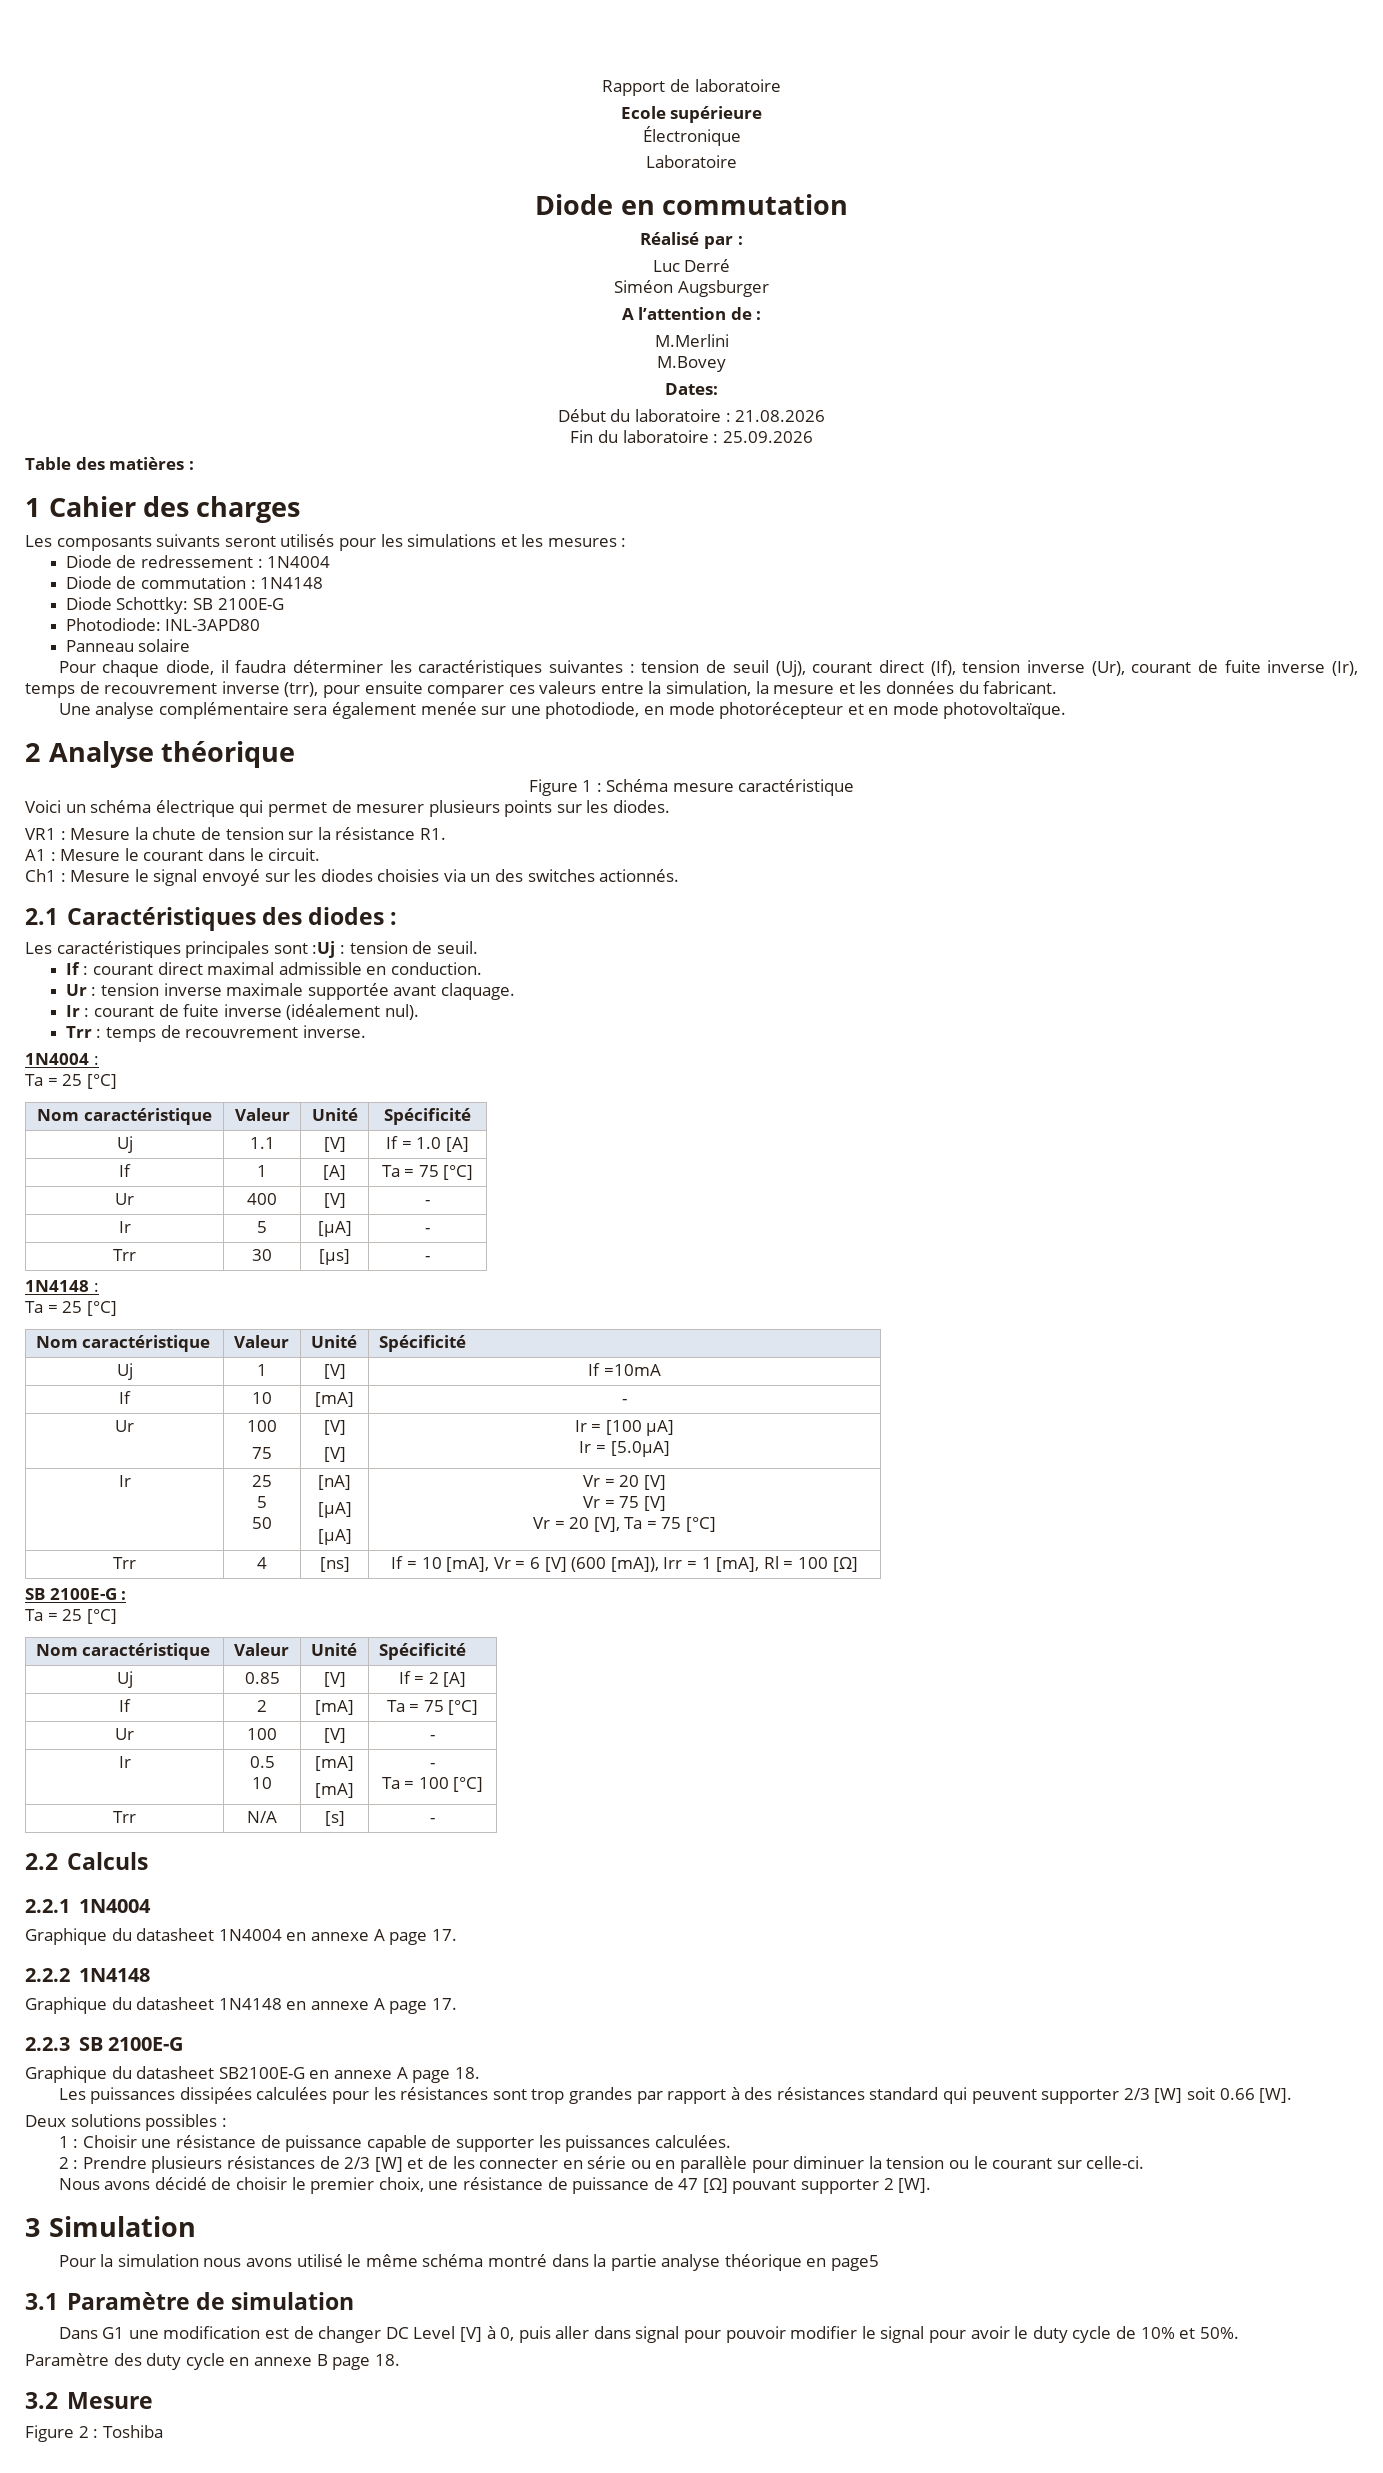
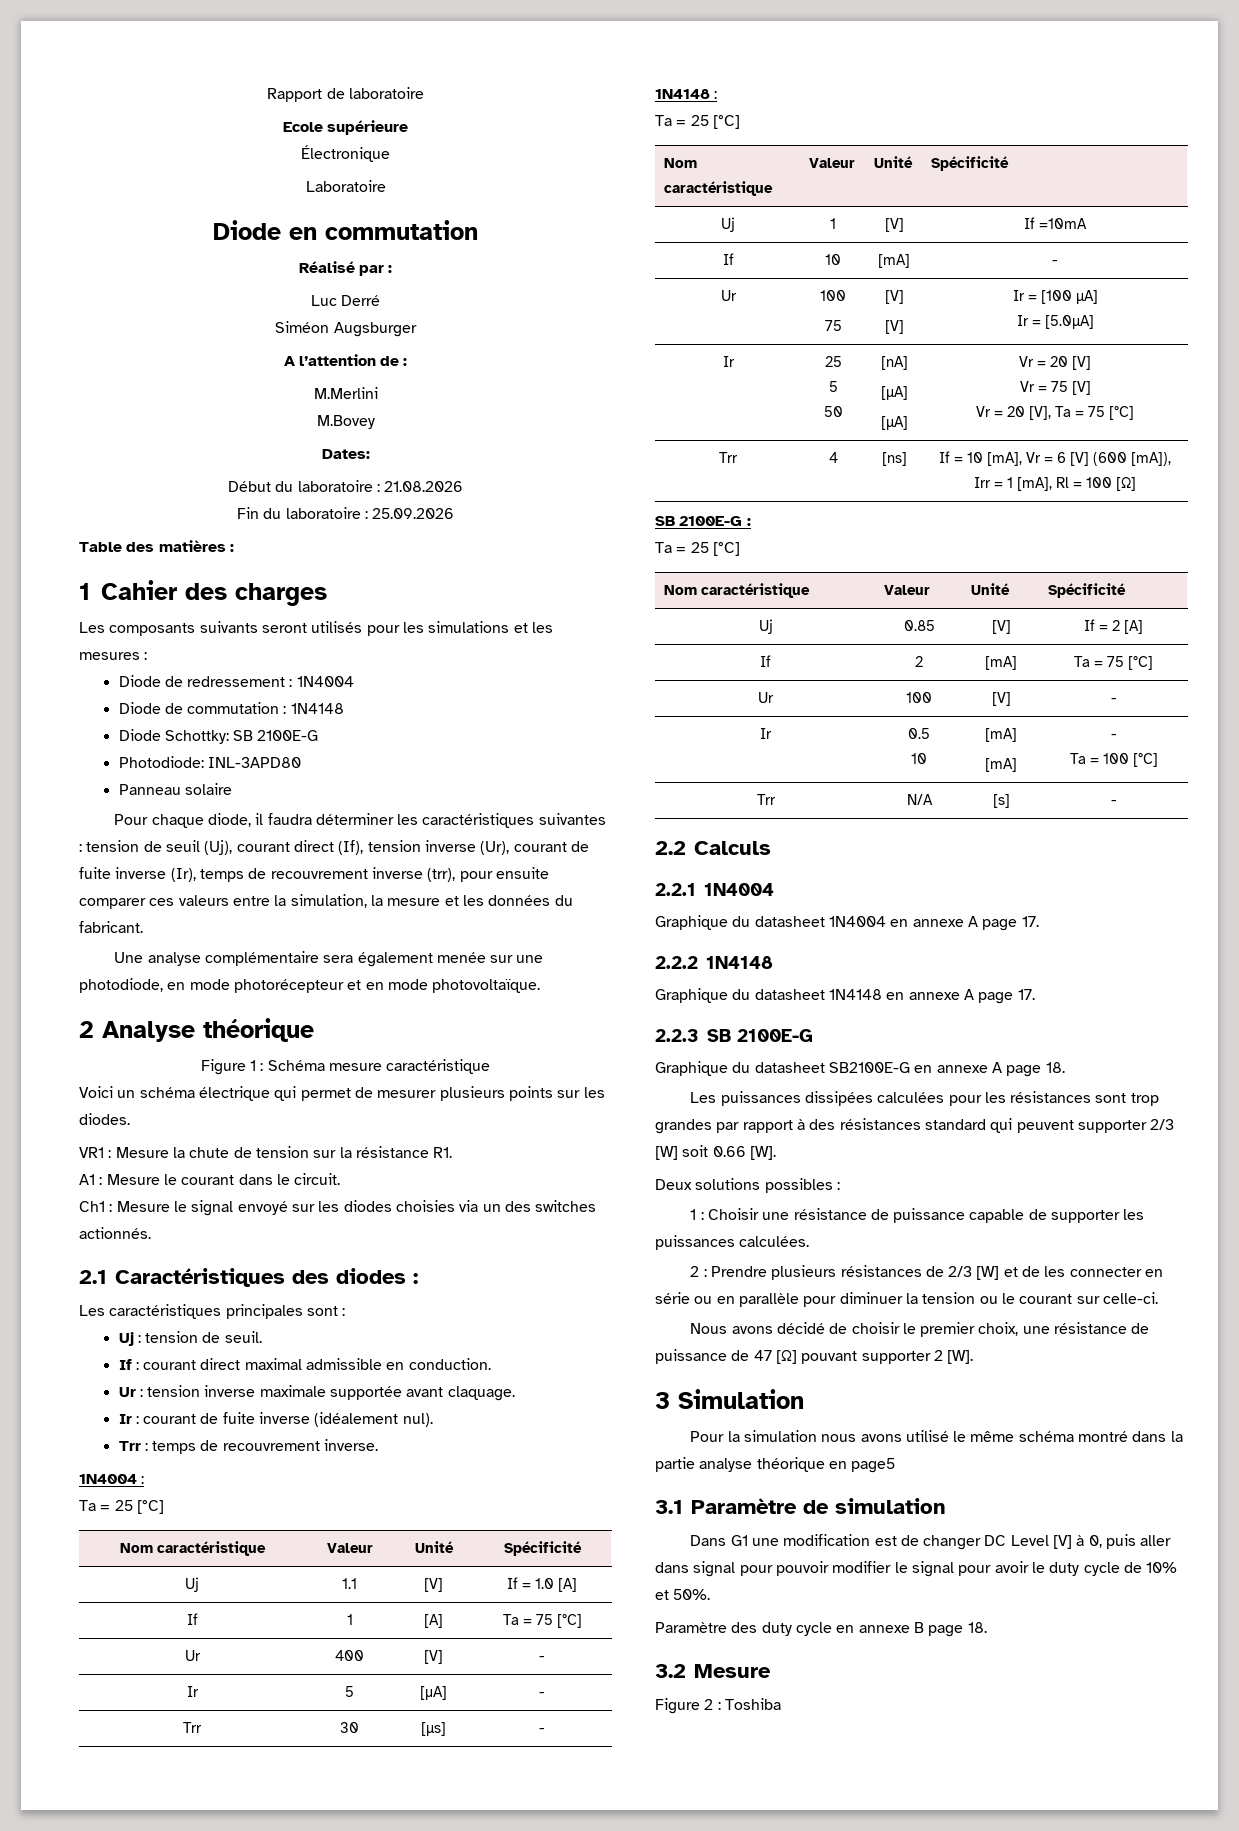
[312,941,336,958] :Uj -> [342,1308,346,1316] [118,1332,134,1346] : // Uj

